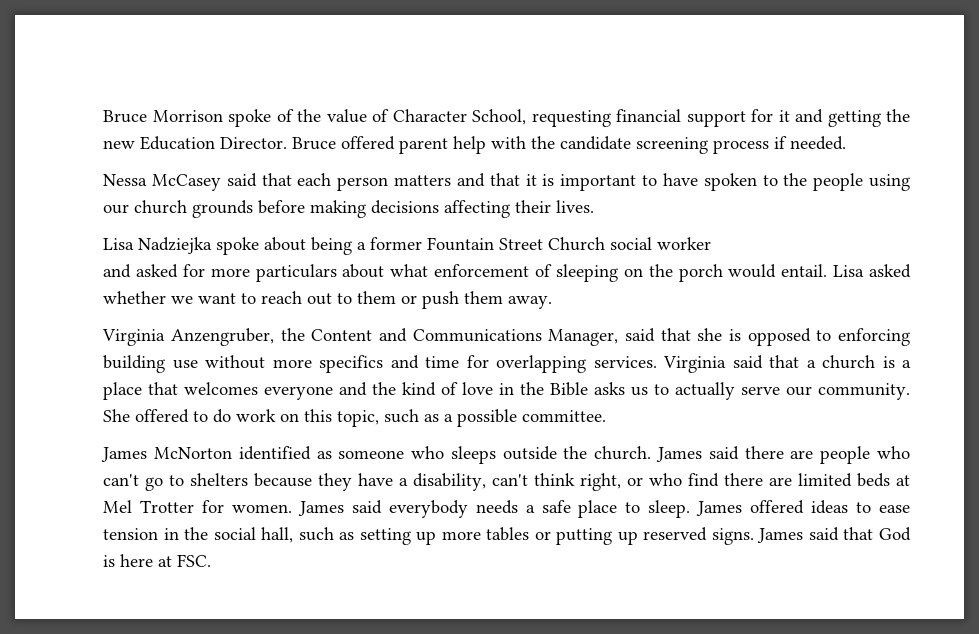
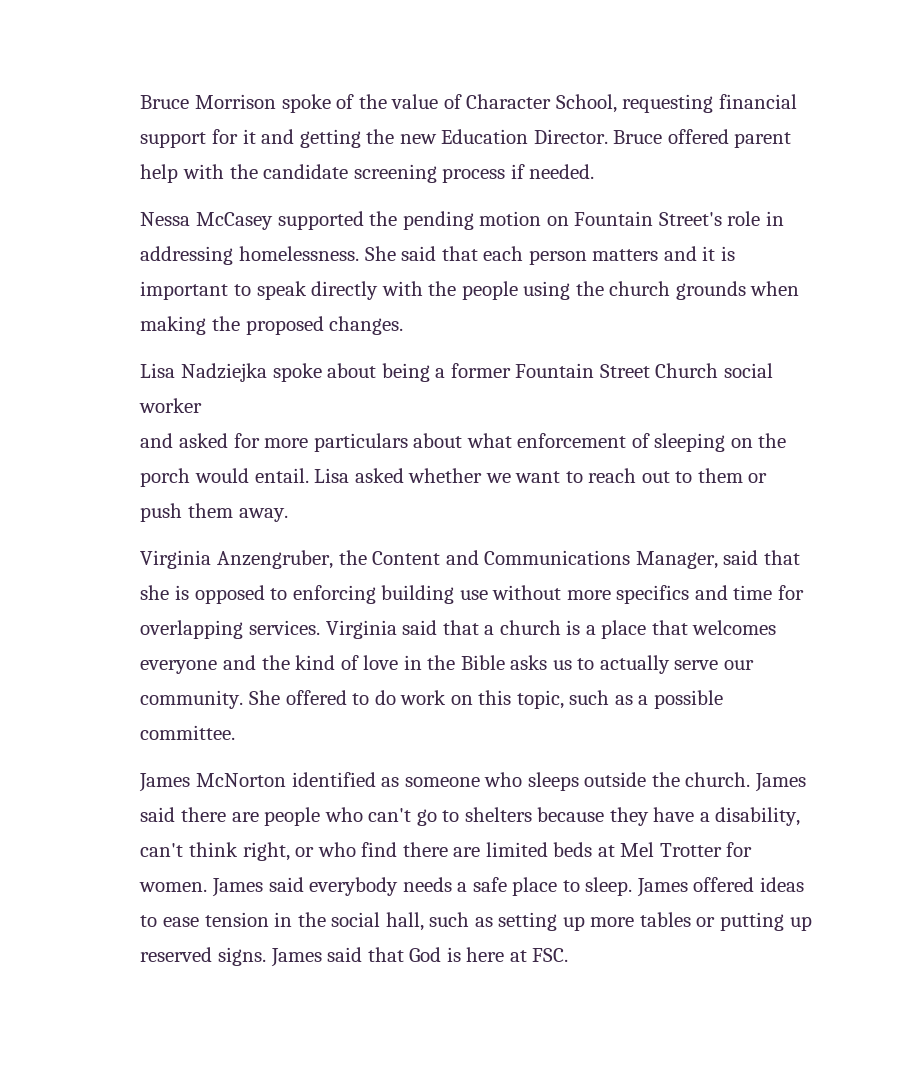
(221, 182) none -> [277,211,784,230] [140,246,396,265] supported the pending motion on Fountain Street's role in addressing homelessness. She
[489,173,520,186] that -> (697, 253) none
[662,173,778,191] have spoken to -> [256,281,423,300] speak directly with
[103,204,130,214] our -> [575,281,604,296] the
[258,200,595,218] before making decisions affecting their lives. -> [750,281,800,296] [140,316,404,335] when making the proposed changes.

